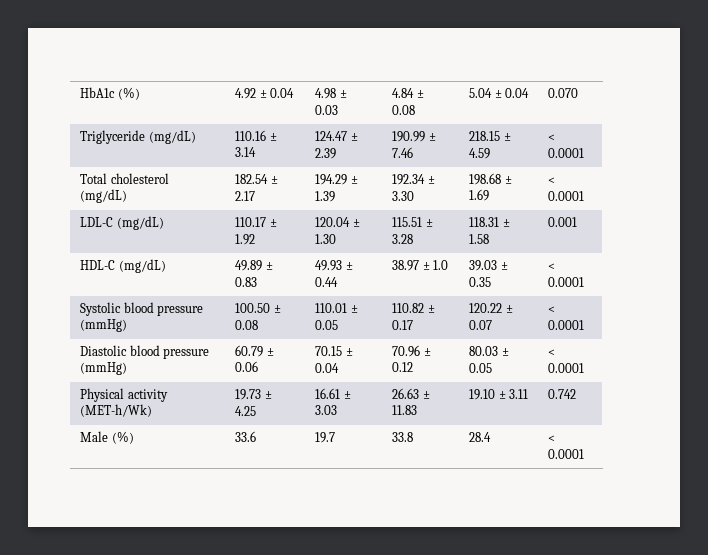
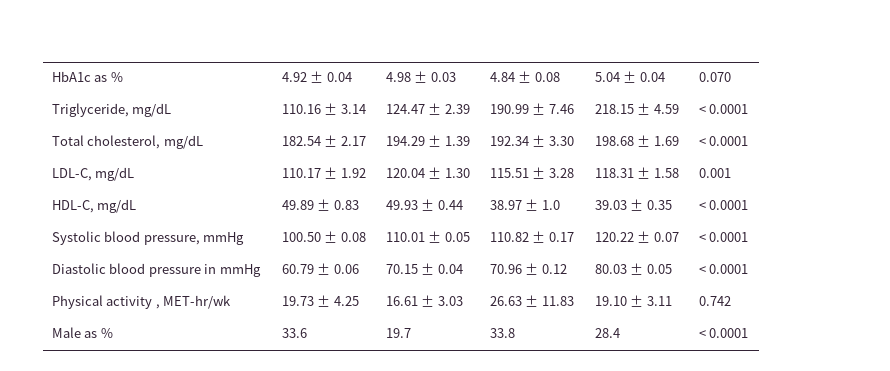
[117,87,140,100] (%) -> [94,72,123,82] as %
[80,130,196,144] Triglyceride (mg/dL) -> [51,103,172,117] Triglyceride, mg/dL
[110,173,169,184] [80,189,128,203] cholesterol (mg/dL) -> [87,135,203,149] cholesterol, mg/dL
[80,216,164,230] LDL-C (mg/dL) -> [51,167,135,181] LDL-C, mg/dL
[80,259,166,273] HDL-C (mg/dL) -> [51,199,137,213] HDL-C, mg/dL
[157,305,204,316] [80,319,128,332] pressure (mmHg) -> [143,232,245,245] pressure, mmHg
[80,362,128,375] (mmHg) -> [204,264,261,277] in mmHg
[80,404,153,417] (MET-h/Wk) -> [155,295,232,309] , MET-hr/wk
[111,431,134,444] (%) -> [84,328,113,338] as %

